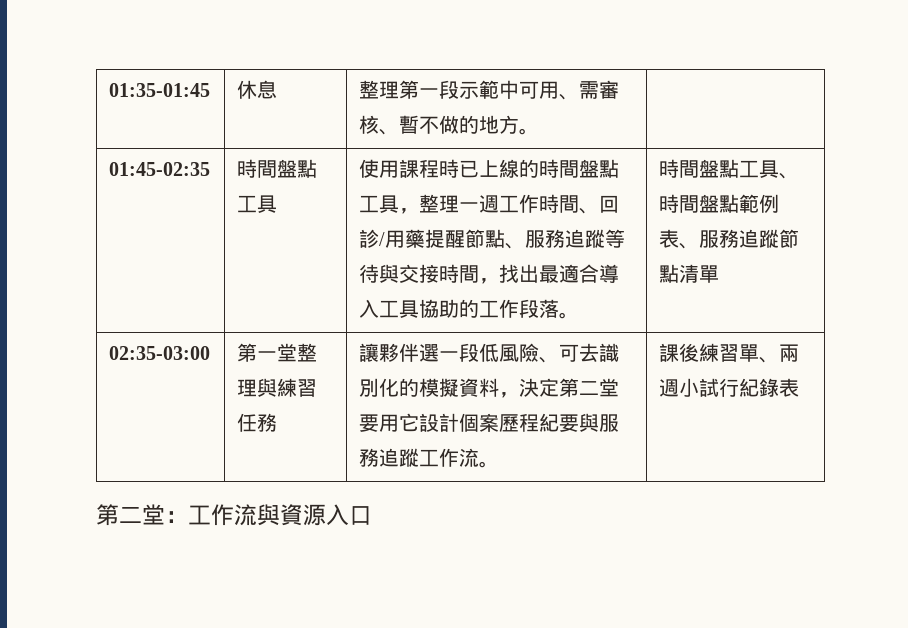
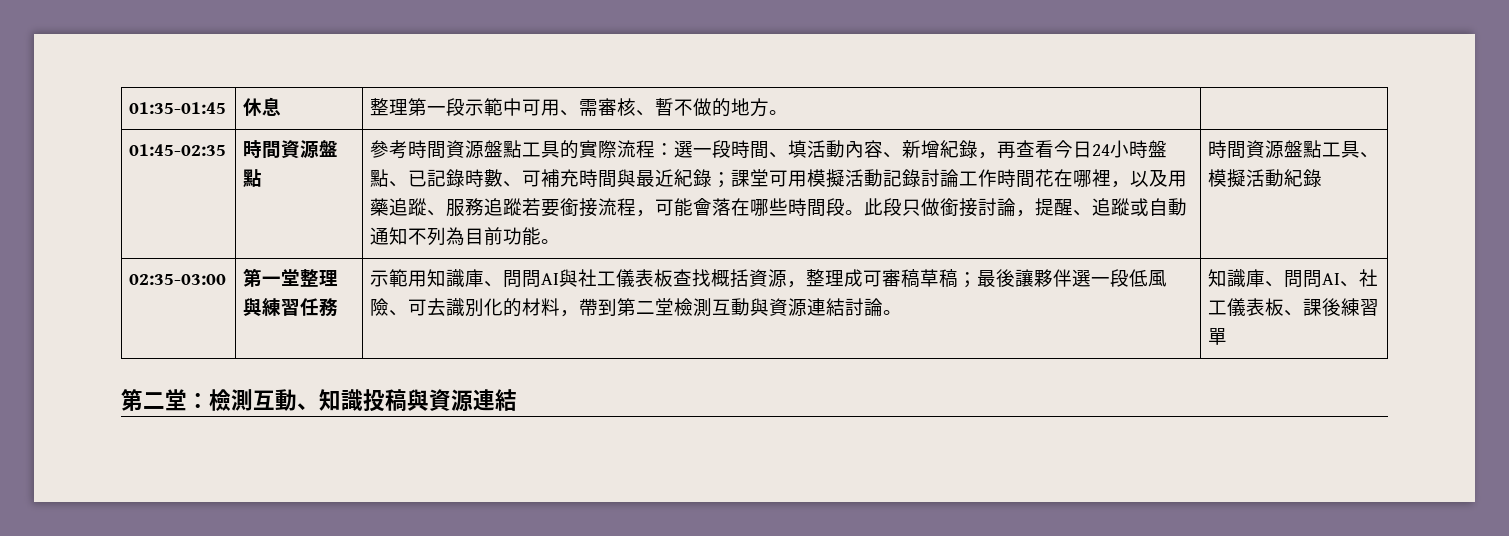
[277,159,318,178] [237,195,278,213] [359,159,620,178] [359,194,620,214] [359,229,626,249] [359,264,620,284] [359,299,560,318] 盤點工具 | 使用課程時已上線的時間盤點工具，整理一週工作時間、回診/用藥提醒節點、服務追蹤等待與交接時間，找出最適合導入工具協助的工作段落 -> [281,140,339,159] [243,169,263,187] [370,140,1168,159] [370,169,1188,188] [370,198,1188,217] [370,227,542,246] 資源盤點 | 參考時間資源盤點工具的實際流程：選一段時間、填活動內容、新增紀錄，再查看今日24小時盤點、已記錄時數、可補充時間與最近紀錄；課堂可用模擬活動記錄討論工作時間花在哪裡，以及用藥追蹤、服務追蹤若要銜接流程，可能會落在哪些時間段。此段只做銜接討論，提醒、追蹤或自動通知不列為目前功能
(700, 169) none -> [1246,140,1285,159] 資源
[659,194,780,213] [659,229,800,249] [659,264,720,283] 時間盤點範例表、服務追蹤節點清單 -> [1208,169,1323,188] 模擬活動紀錄
(278, 422) none -> [370,269,1016,288] 示範用知識庫、問問AI與社工儀表板查找概括資源，整理成可審稿草稿；最後
[419,378,620,398] [359,413,620,432] [359,448,500,468] [659,343,800,363] [659,378,800,397] [96,504,372,526] 模擬資料，決定第二堂要用它設計個案歷程紀要與服務追蹤工作流。 | 課後練習單、兩週小試行紀錄表 // 第二堂：工作流與資源入口 -> [522,298,903,317] [1208,269,1379,288] [1208,298,1380,316] [1208,328,1228,345] [121,389,517,412] 材料，帶到第二堂檢測互動與資源連結討論。 | 知識庫、問問AI、社工儀表板、課後練習單 // 第二堂：檢測互動、知識投稿與資源連結

